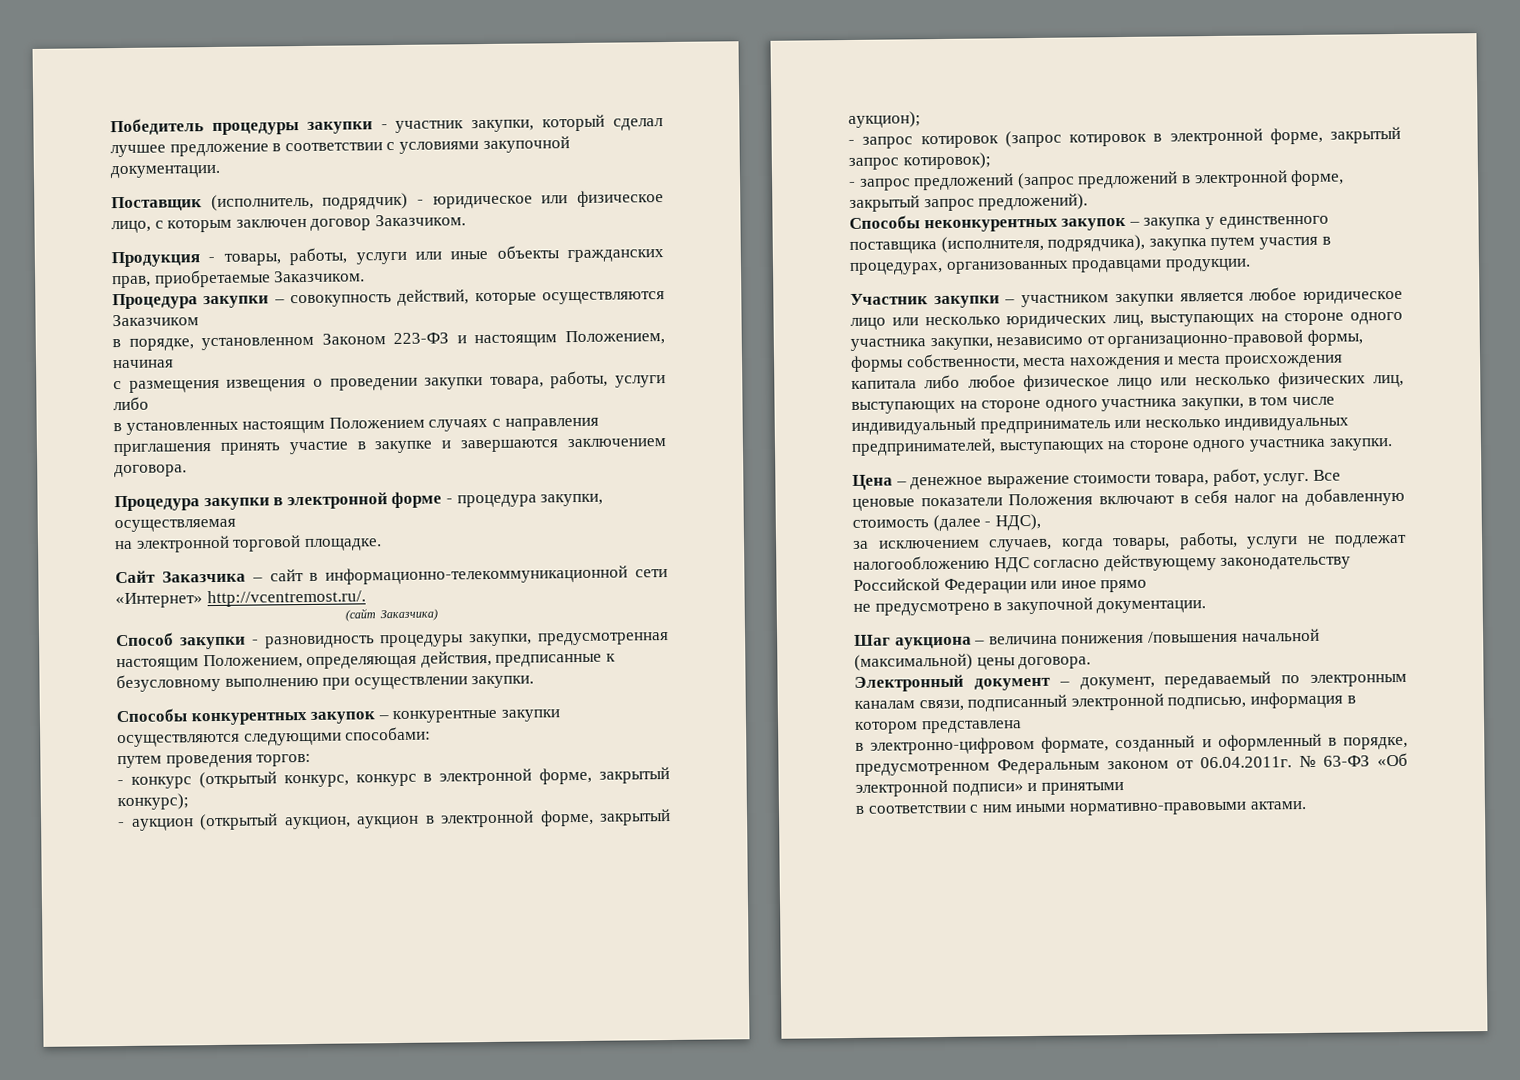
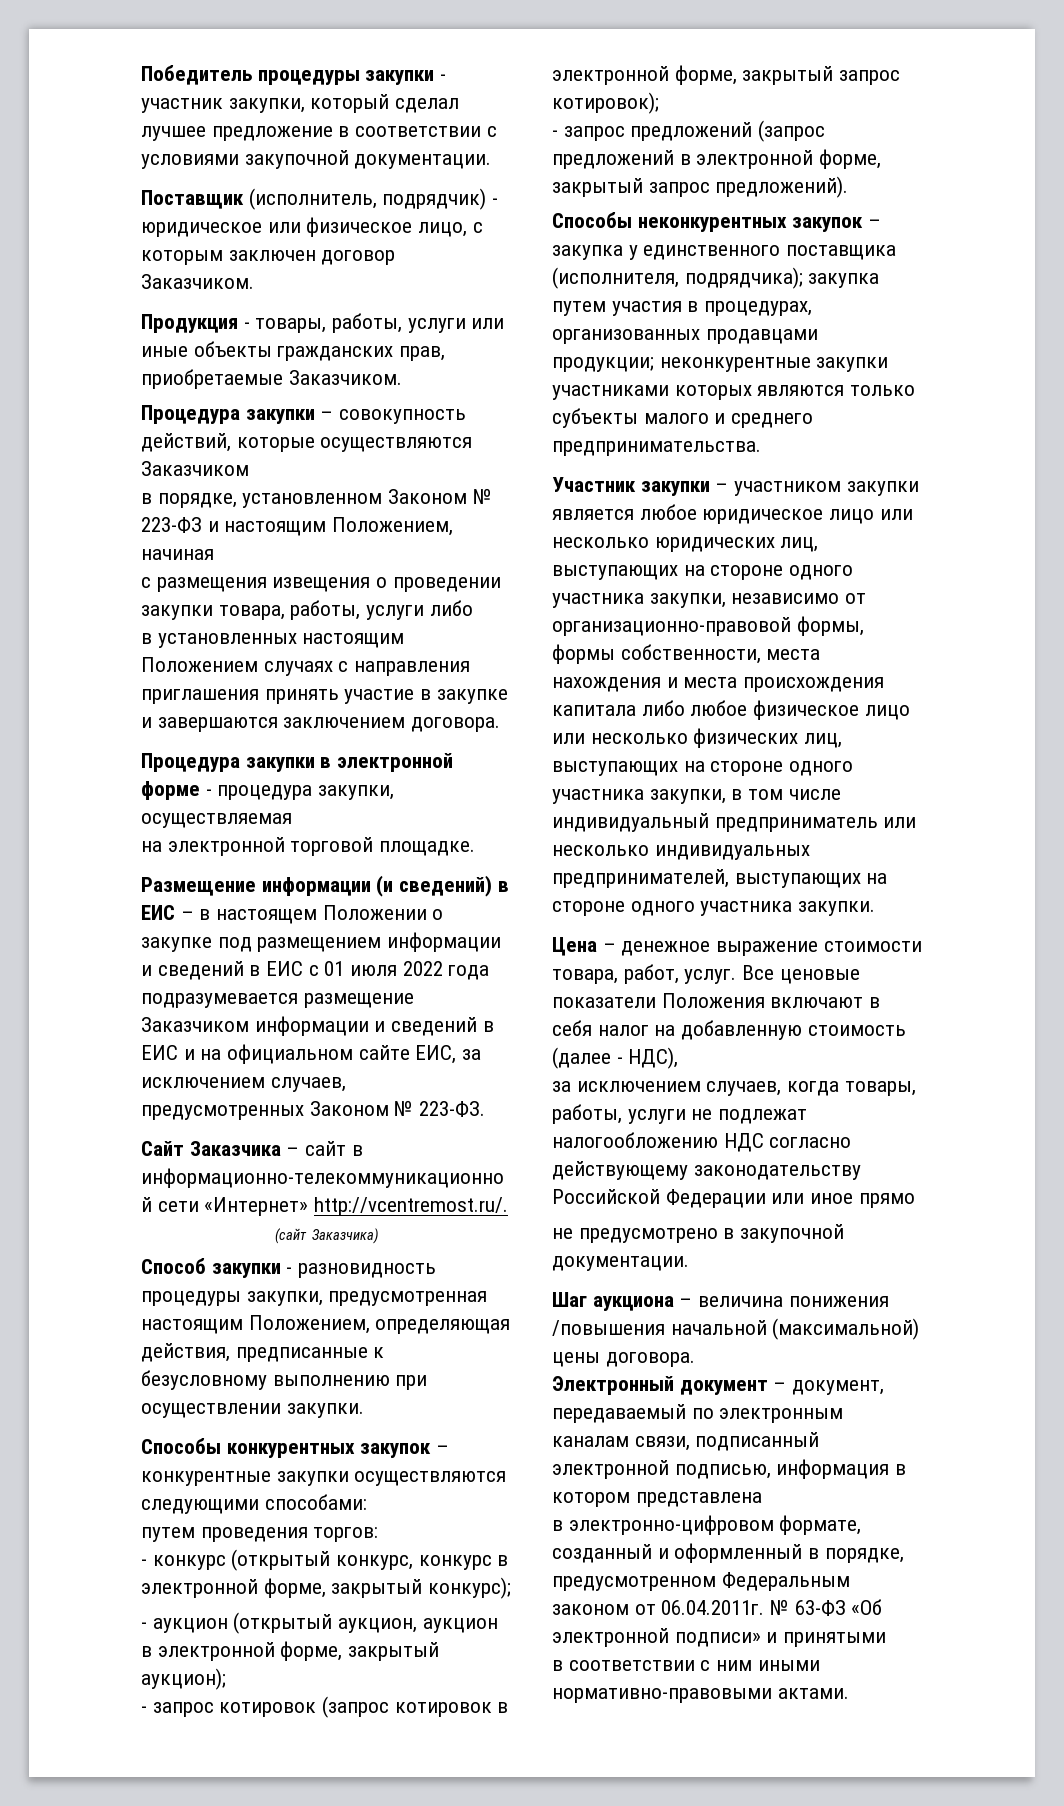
(386, 339) none -> [472,488,492,504] №
(382, 545) none -> [141,875,509,897] [141,905,444,924] [141,932,502,952] [141,961,490,980] [141,993,414,1008] [141,1016,494,1036] [141,1044,482,1064] [141,1077,346,1092] [141,1100,486,1120] // Размещение информации (и сведений) в ЕИС – в настоящем Положении о закупке под размещением информации и сведений в ЕИС с 01 июля 2022 года подразумевается размещение Заказчиком информации и сведений в ЕИС и на официальном сайте ЕИС, за исключением случаев, предусмотренных Законом № 223-ФЗ.
[1047,234,1146,252] подрядчика), -> [684,267,803,289] подрядчика);
[1164,258,1251,272] продукции. -> [552,357,889,372] [552,385,916,400] [552,408,814,428] [552,441,761,456] продукции; неконкурентные закупки участниками которых являются только субъекты малого и среднего предпринимательства.

